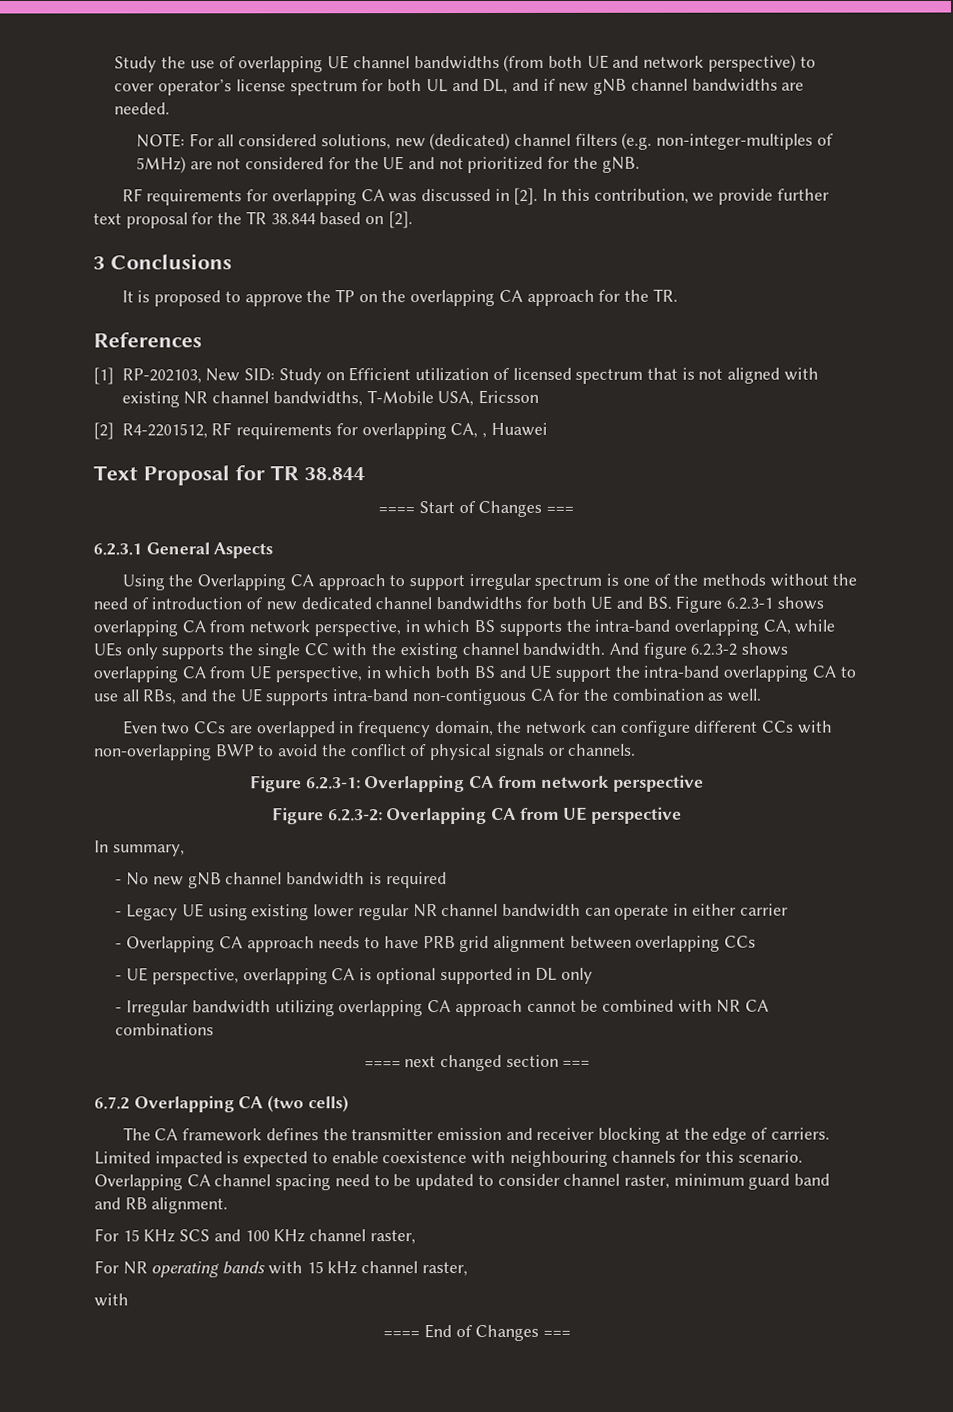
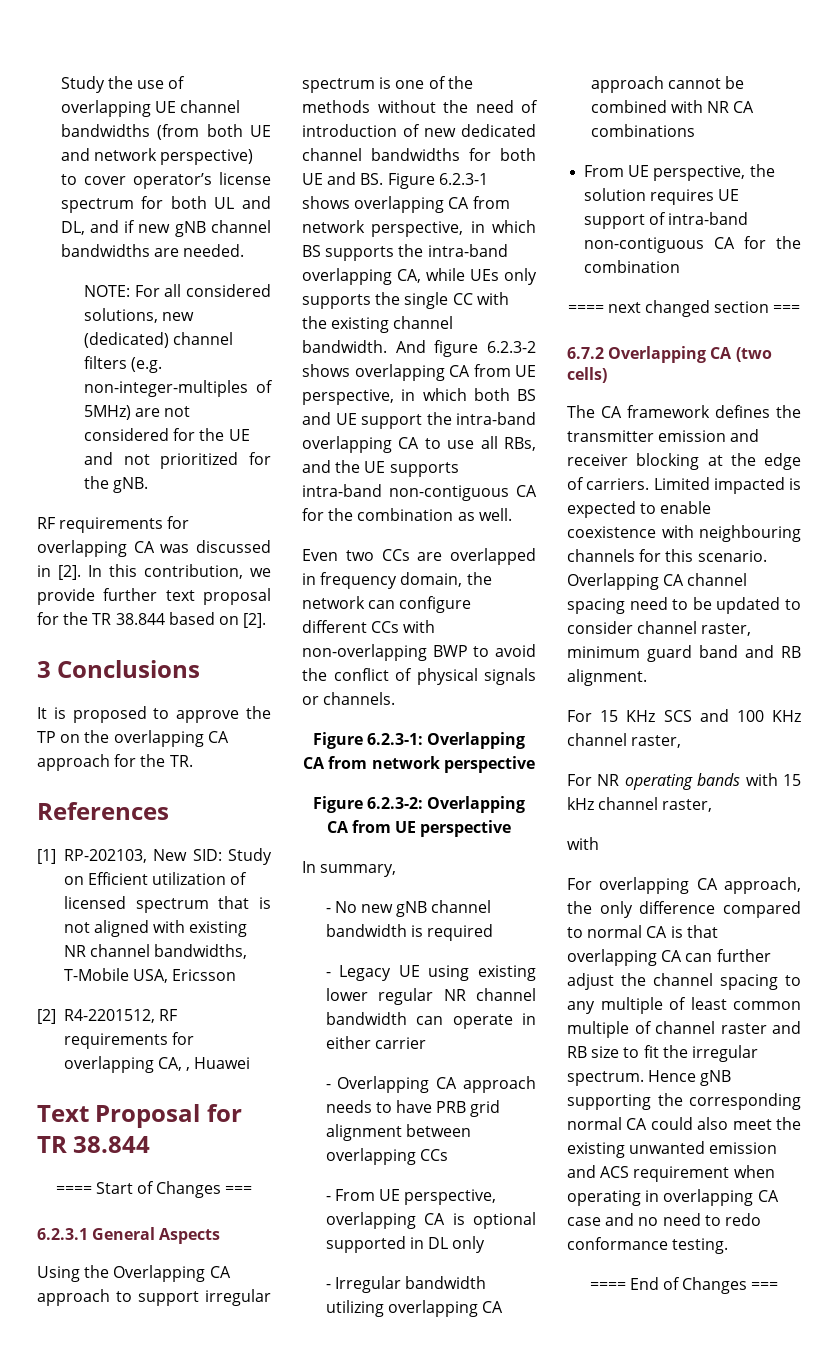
(123, 978) none -> [334,1189,375,1201] From
(215, 1029) none -> [584,164,775,181] [584,188,740,205] [584,212,749,229] [584,236,801,253] [584,260,681,273] // From UE perspective, the solution requires UE support of intra-band non-contiguous CA for the combination
(129, 1300) none -> [567,877,801,894] [567,901,801,918] [567,925,718,938] [567,949,771,966] [567,973,801,990] [567,997,801,1014] [567,1021,801,1038] [567,1045,758,1062] [567,1070,732,1086] [567,1093,801,1110] [567,1117,801,1130] [567,1141,778,1158] [567,1165,775,1182] [567,1189,779,1206] [567,1213,761,1226] [567,1237,729,1254] // For overlapping CA approach, the only difference compared to normal CA is that overlapping CA can further adjust the channel spacing to any multiple of least common multiple of channel raster and RB size to fit the irregular spectrum. Hence gNB supporting the corresponding normal CA could also meet the existing unwanted emission and ACS requirement when operating in overlapping CA case and no need to redo conformance testing.

